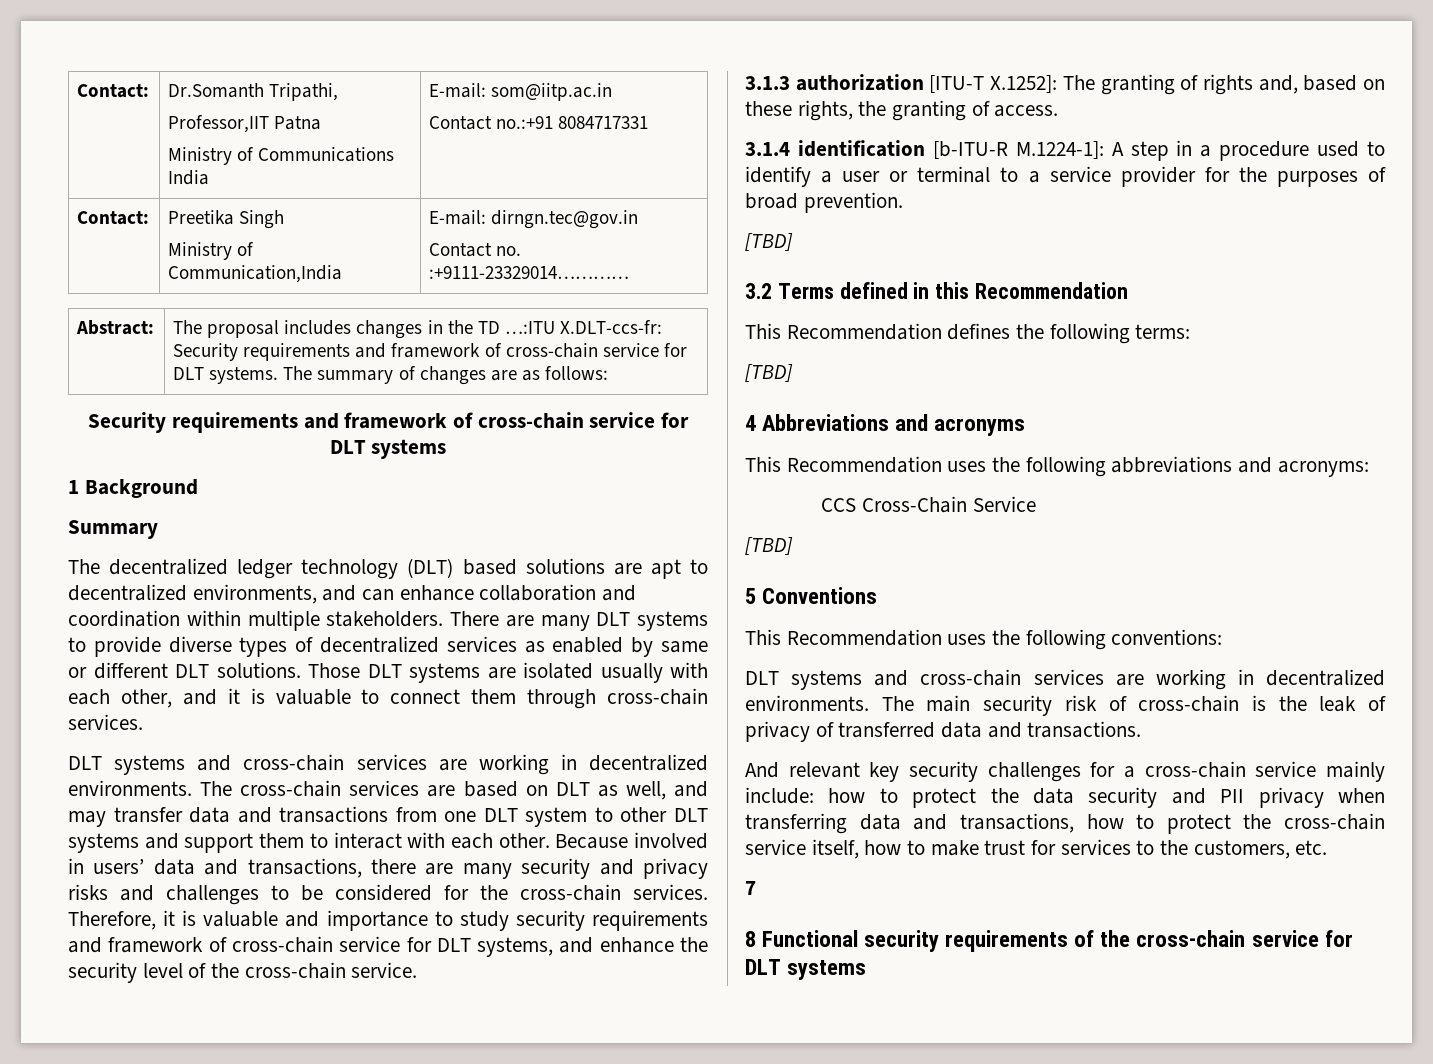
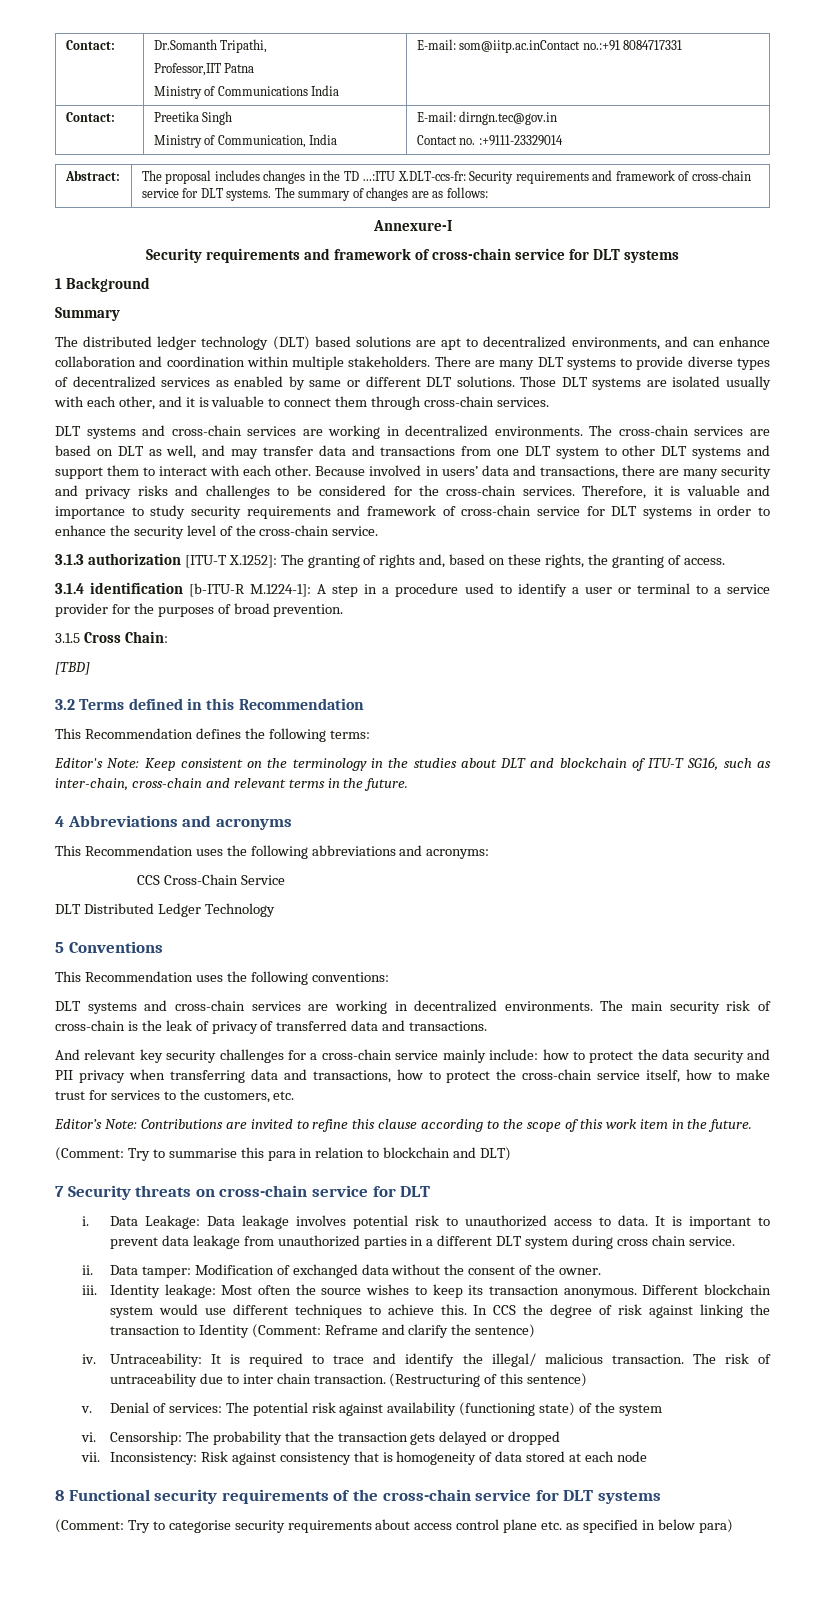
[491,83,613,101] [429,116,493,130] som@iitp.ac.in // Contact -> [459,40,581,53] som@iitp.ac.inContact
[168,265,343,283] Communication,India -> [217,134,338,148] Communication, India
[429,266,630,279] :+9111-23329014………… -> [478,135,563,146] :+9111-23329014
(609, 373) none -> [372,220,452,231] // Annexure-I
[109,558,229,575] decentralized -> [83,336,153,347] distributed
[477,937,594,957] systems, and -> [642,505,770,519] systems in order to
(903, 202) none -> [55,631,168,643] // 3.1.5 Cross Chain:
[745,364,793,382] [TBD] -> [54,757,772,771] [55,778,409,791] Editor's Note: Keep consistent on the terminology in the studies about DLT and blockchain of ITU-T SG16, such as inter-chain, cross-chain and relevant terms in the future.
[745,537,793,555] [TBD] -> [55,903,275,917] DLT Distributed Ledger Technology
[745,881,756,895] 7 -> [54,1119,753,1132] [55,1147,512,1161] [55,1185,431,1200] [82,1215,770,1229] [109,1235,735,1249] [82,1264,602,1278] [82,1284,772,1298] [109,1304,771,1318] [109,1324,536,1338] [82,1353,772,1367] [109,1373,588,1387] [81,1402,662,1416] [81,1431,561,1445] [81,1451,647,1465] Editor’s Note: Contributions are invited to refine this clause according to the scope of this work item in the future. // (Comment: Try to summarise this para in relation to blockchain and DLT) // 7 Security threats on cross-chain service for DLT // i. Data Leakage: Data leakage involves potential risk to unauthorized access to data. It is important to prevent data leakage from unauthorized parties in a different DLT system during cross chain service. // ii. Data tamper: Modification of exchanged data without the consent of the owner. // iii. Identity leakage: Most often the source wishes to keep its transaction anonymous. Different blockchain system would use different techniques to achieve this. In CCS the degree of risk against linking the transaction to Identity (Comment: Reframe and clarify the sentence) // iv. Untraceability: It is required to trace and identify the illegal/ malicious transaction. The risk of untraceability due to inter chain transaction. (Restructuring of this sentence) // v. Denial of services: The potential risk against availability (functioning state) of the system // vi. Censorship: The probability that the transaction gets delayed or dropped // vii. Inconsistency: Risk against consistency that is homogeneity of data stored at each node
(867, 970) none -> [55,1519,733,1533] // (Comment: Try to categorise security requirements about access control plane etc. as specified in below para)

